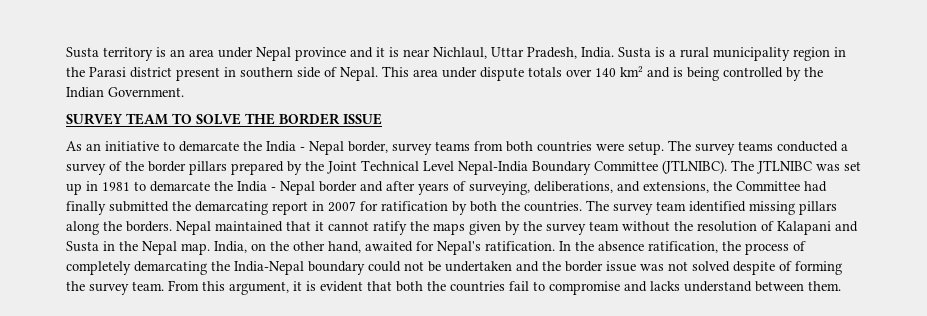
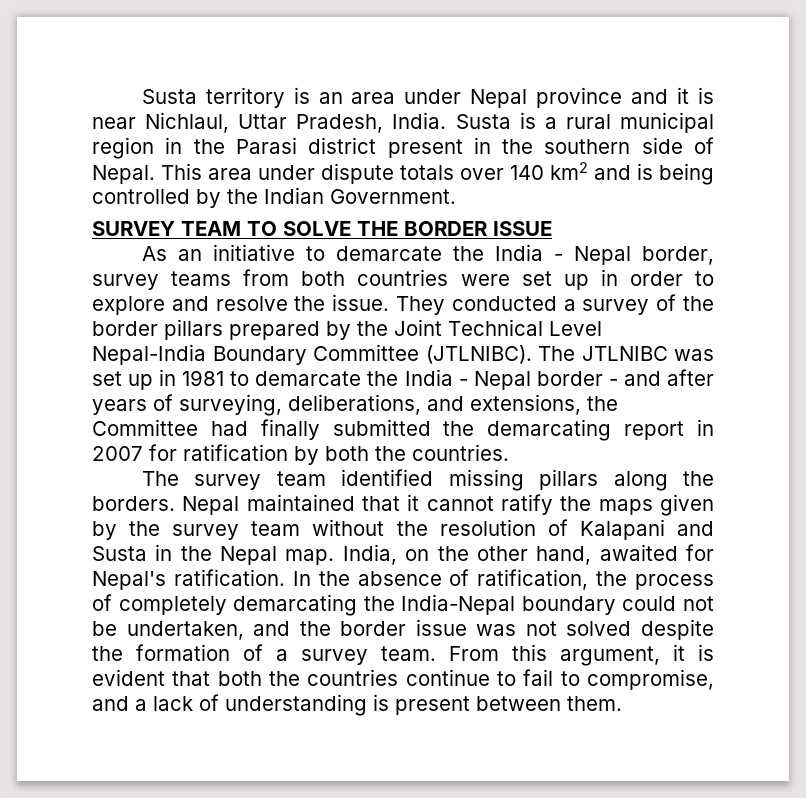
[713,47,790,61] municipality -> [619,112,714,133] municipal
(236, 72) none -> [502,139,534,154] the
[628,140,773,155] setup. The survey teams -> [521,269,715,290] [92,294,446,315] set up in order to explore and resolve the issue. They
(357, 186) none -> [608,379,618,386] -
(582, 206) none -> (509, 452) //
(644, 246) none -> [449,569,470,586] of
[445,261,512,272] undertaken -> [126,621,244,640] undertaken,
[779,261,842,275] [66,281,85,291] of forming the -> [92,644,288,661] the formation of a
[509,281,752,295] fail to compromise and lacks understand -> [405,669,714,690] [92,694,470,716] continue to fail to compromise, and a lack of understanding is present

